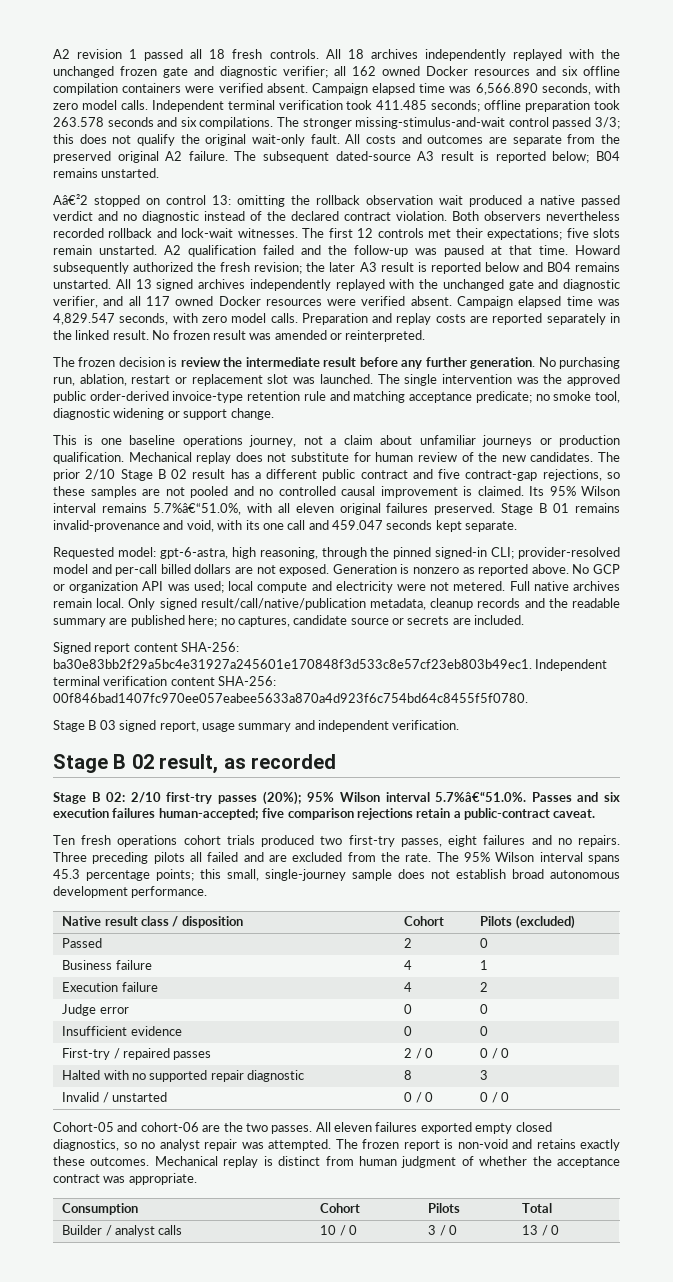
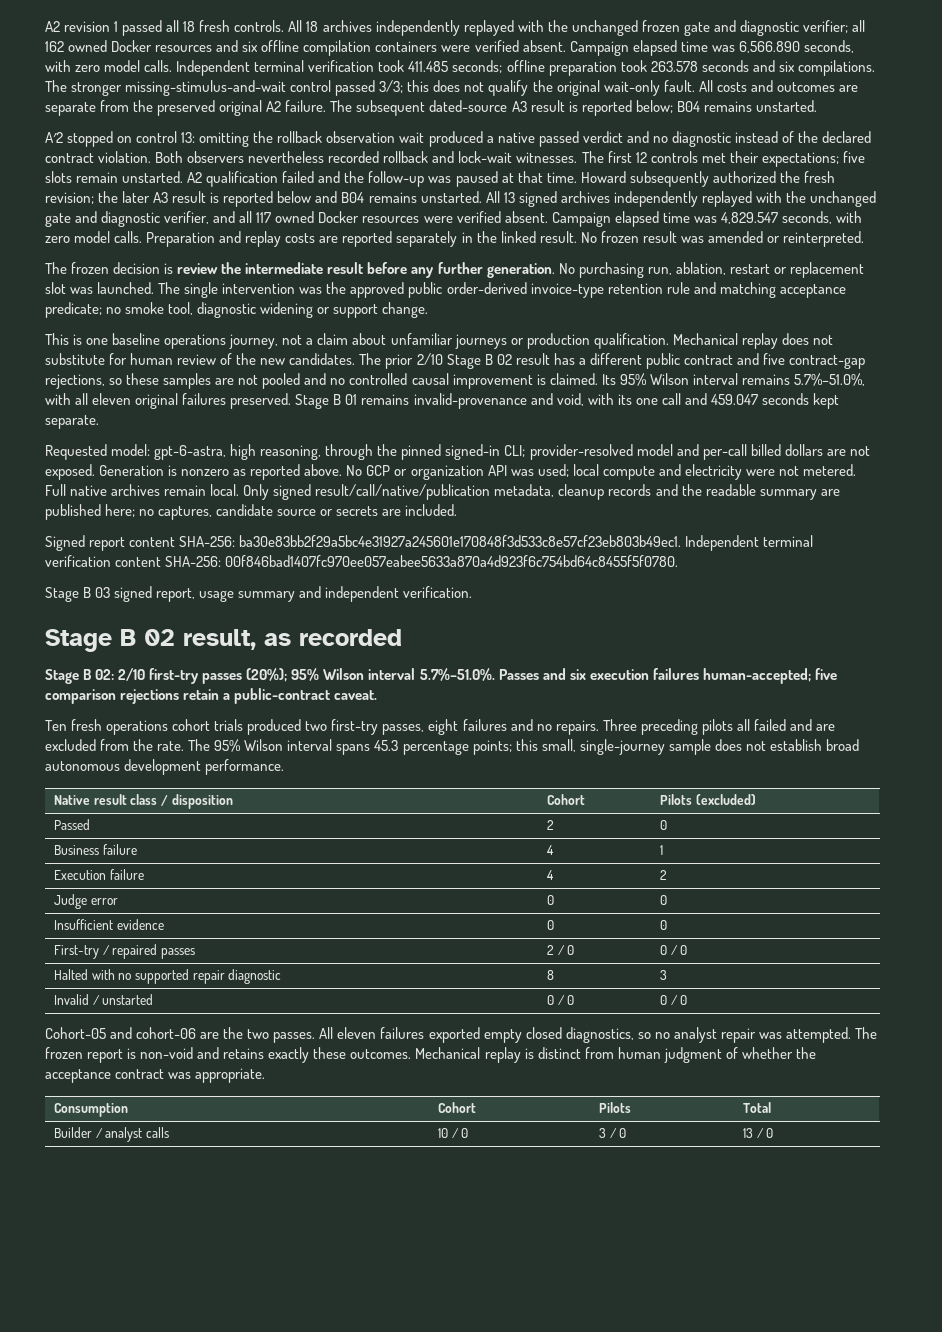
[53,194,88,205] Aâ€²2 -> [45,132,63,143] A′2
[152,503,241,515] 5.7%â€“51.0%, -> [793,373,865,386] 5.7%–51.0%,
[435,791,527,802] 5.7%â€“51.0%. -> [419,668,495,681] 5.7%–51.0%.

